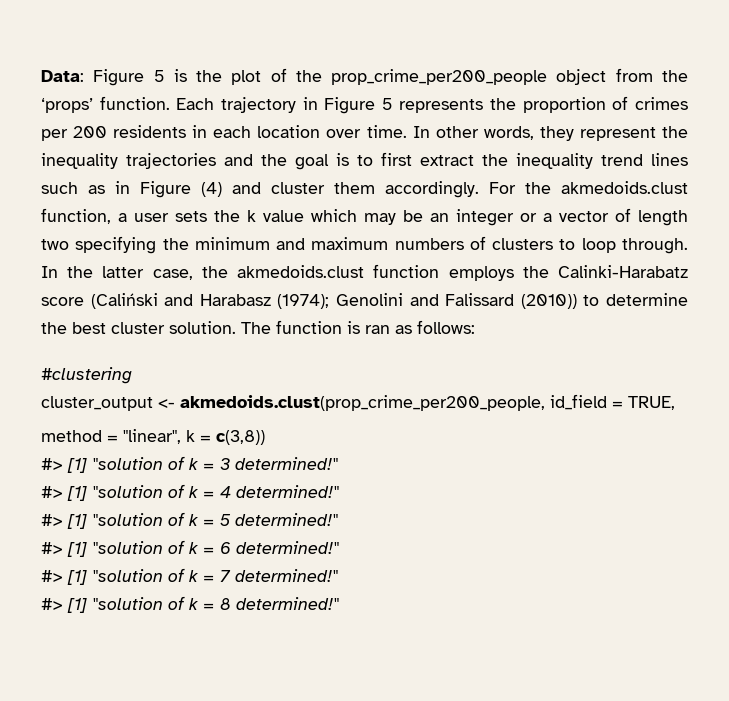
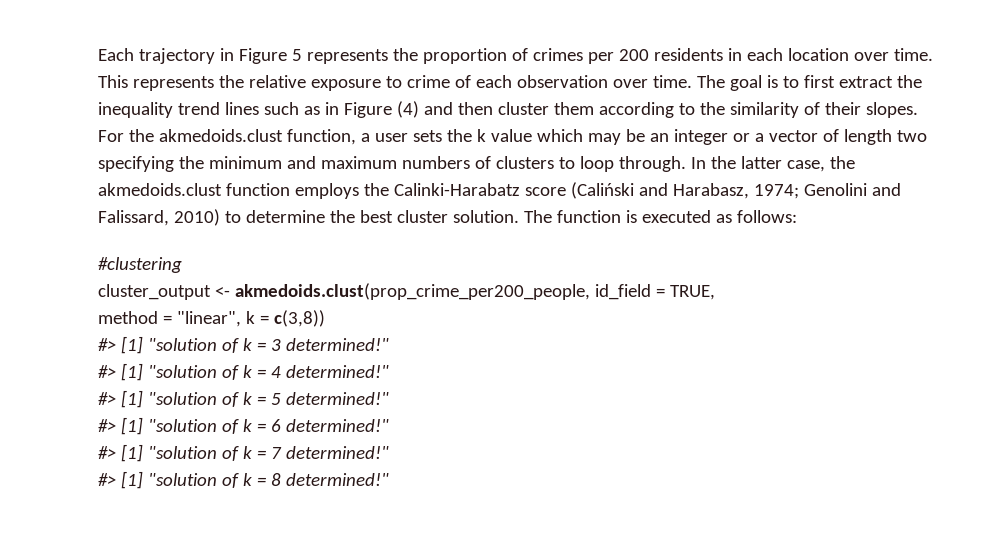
[41,68,688,86] [41,96,170,113] Data: Figure 5 is the plot of the prop_crime_per200_people object from the ‘props’ function. -> (98, 54) none
[412,126,689,141] [41,153,287,169] In other words, they represent the inequality trajectories and the -> [98,75,725,91] This represents the relative exposure to crime of each observation over time. The
(261, 188) none -> [457,102,493,115] then
[385,181,479,198] accordingly. -> [598,102,918,118] according to the similarity of their slopes.
[199,293,577,309] Harabasz (1974); Genolini and Falissard (2010)) -> [672,183,901,199] [98,209,220,226] Harabasz, 1974; Genolini and Falissard, 2010)
[365,325,390,334] ran -> [641,210,711,223] executed

